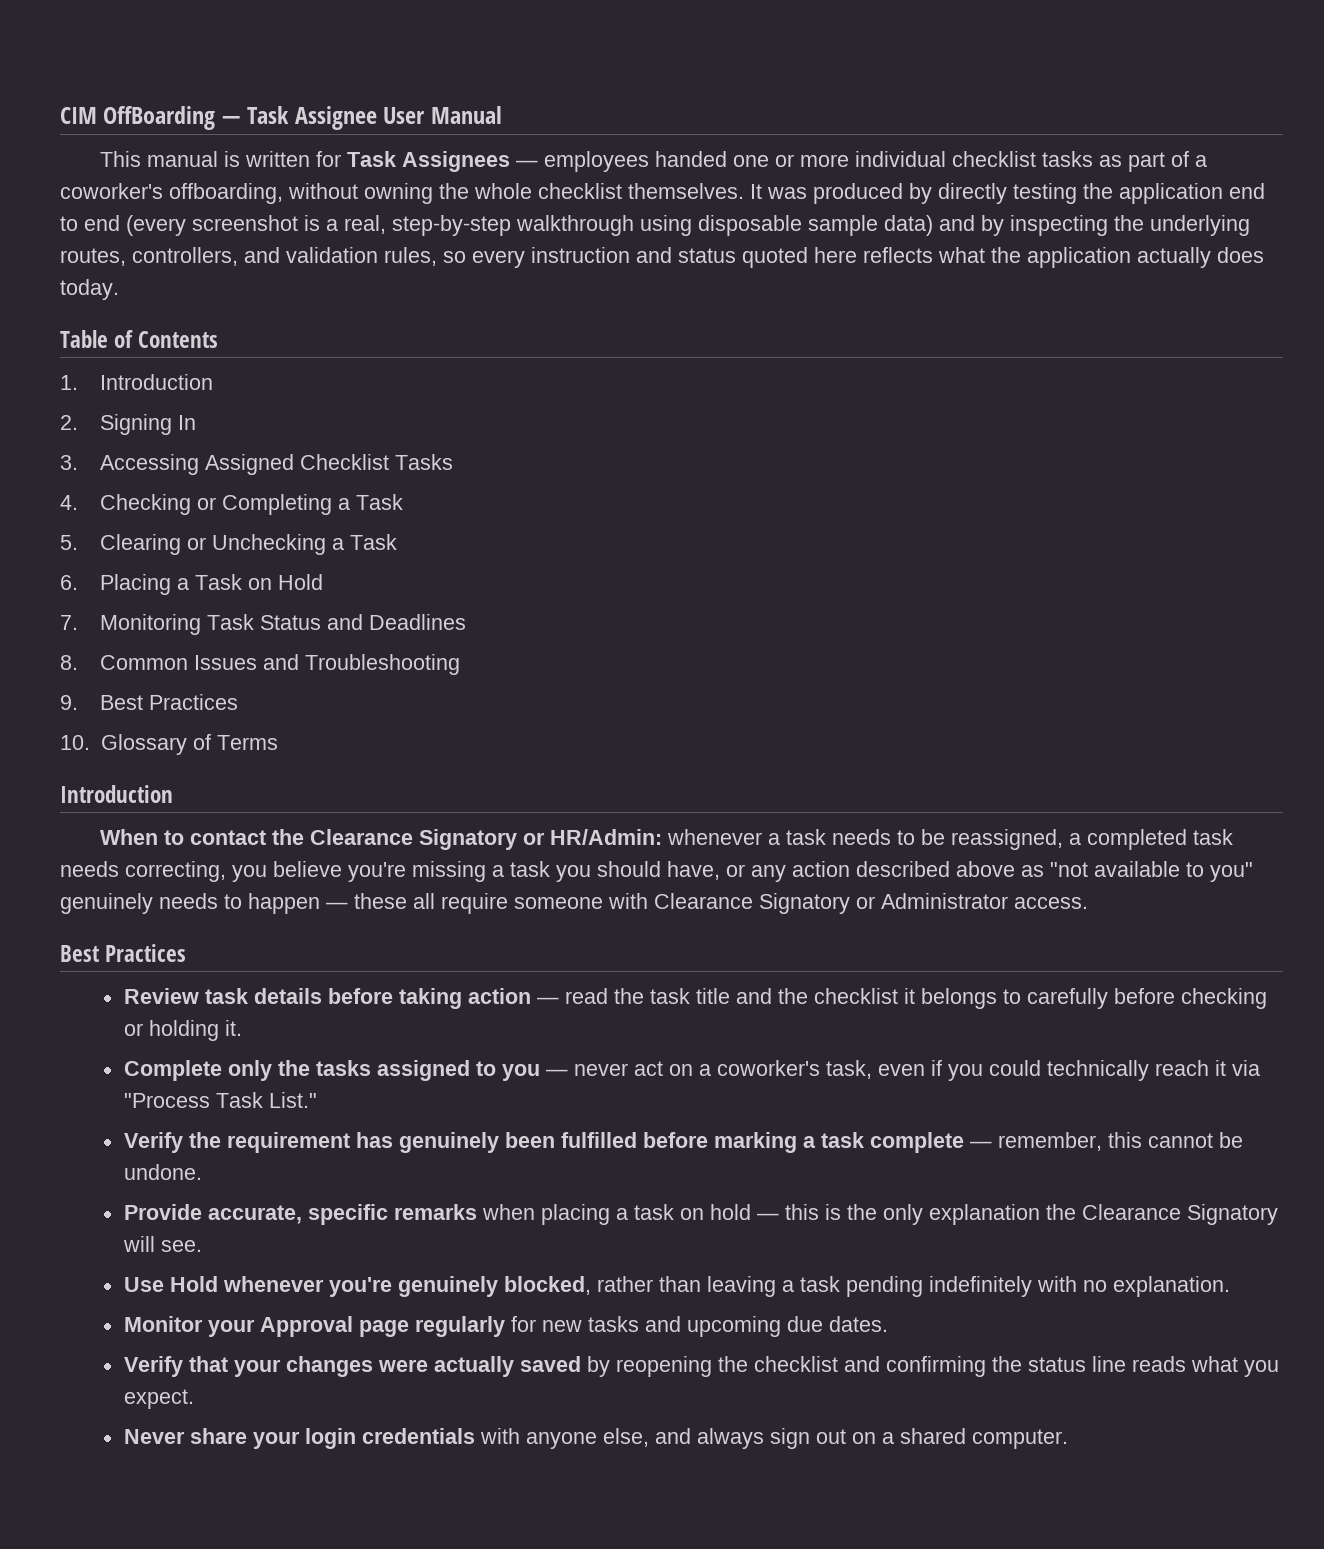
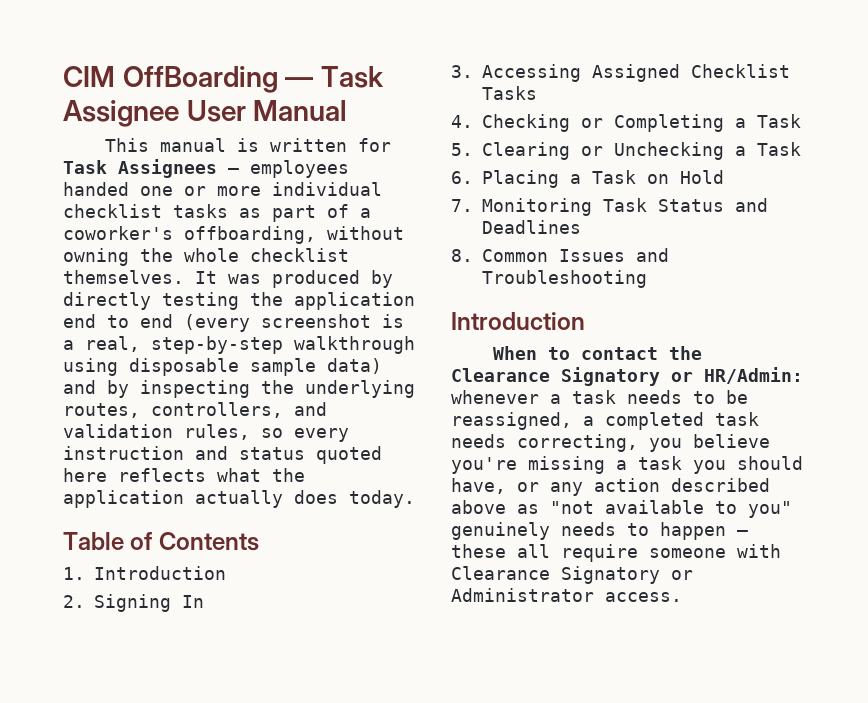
[60,694,239,710] [60,734,278,755] // 9. Best Practices // 10. Glossary of Terms -> (647, 279) none
[60,944,187,962] [123,988,1267,1009] [123,1020,242,1041] [123,1060,1260,1081] [123,1092,317,1108] [123,1132,1243,1153] [123,1164,202,1180] [123,1204,1278,1225] [122,1236,202,1252] [123,1276,1230,1297] [123,1316,888,1337] [123,1356,1279,1377] [123,1389,194,1409] [123,1428,1068,1449] // Best Practices // Review task details before taking action — read the task title and the checklist it belongs to carefully before checking or holding it. // Complete only the tasks assigned to you — never act on a coworker's task, even if you could technically reach it via "Process Task List." // Verify the requirement has genuinely been fulfilled before marking a task complete — remember, this cannot be undone. // Provide accurate, specific remarks when placing a task on hold — this is the only explanation the Clearance Signatory will see. // Use Hold whenever you're genuinely blocked, rather than leaving a task pending indefinitely with no explanation. // Monitor your Approval page regularly for new tasks and upcoming due dates. // Verify that your changes were actually saved by reopening the checklist and confirming the status line reads what you expect. // Never share your login credentials with anyone else, and always sign out on a shared computer. -> (682, 597) none

